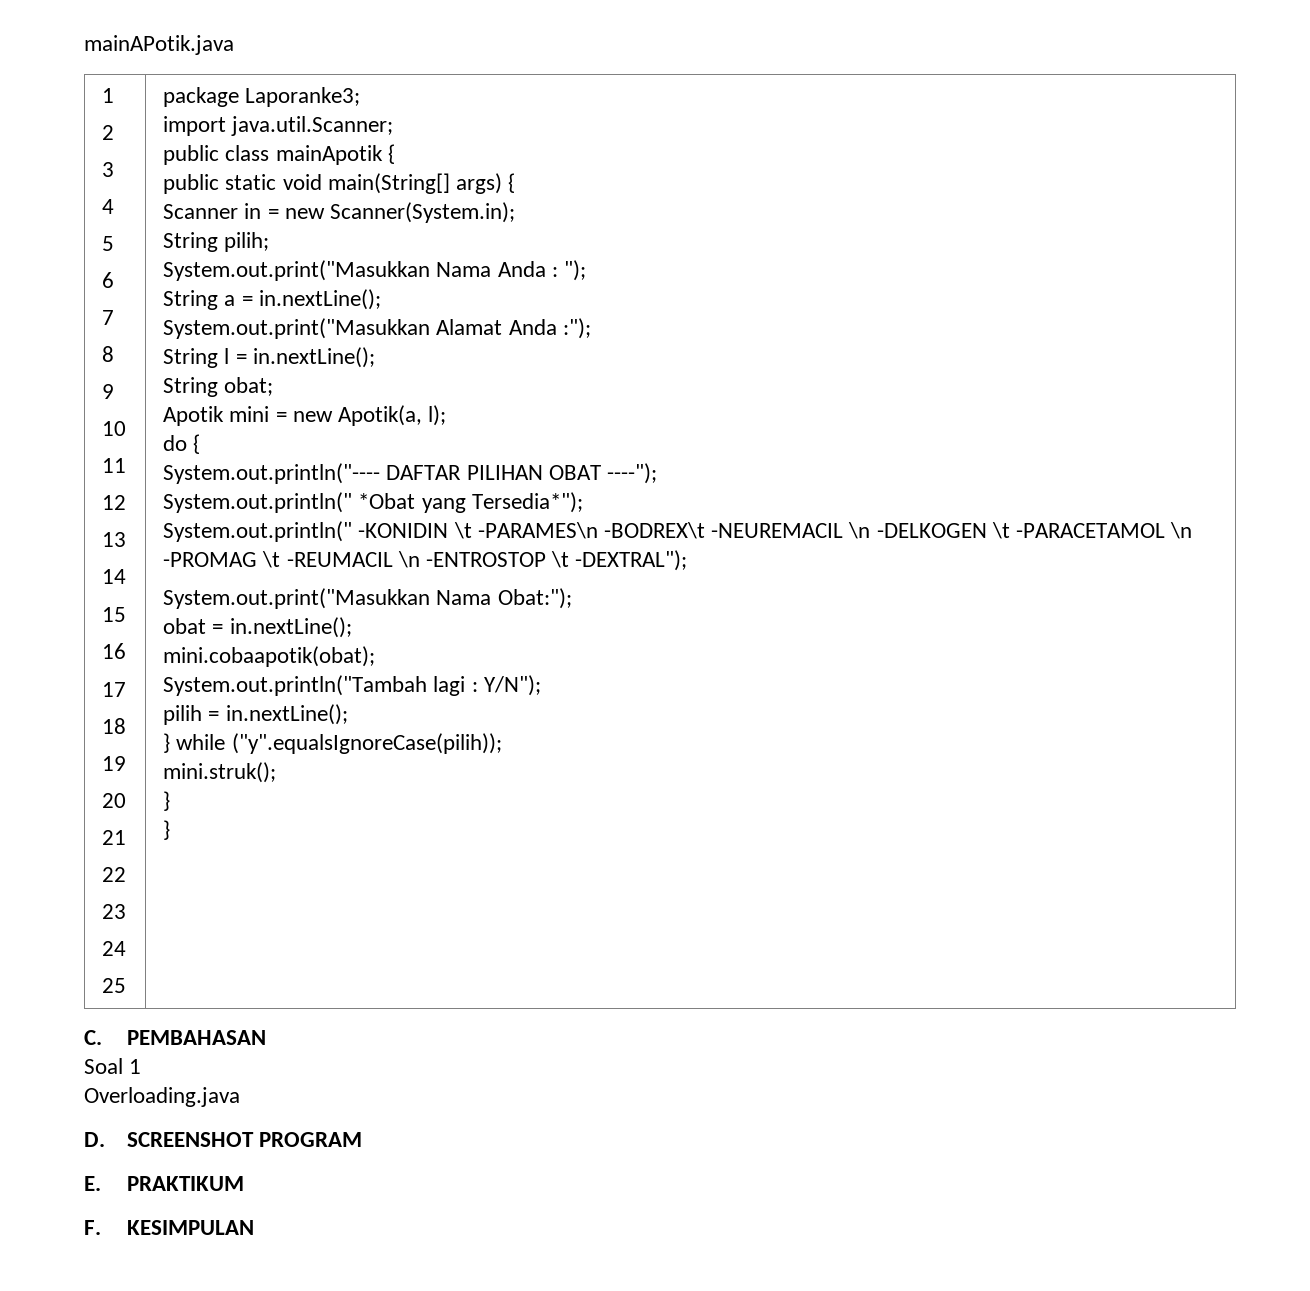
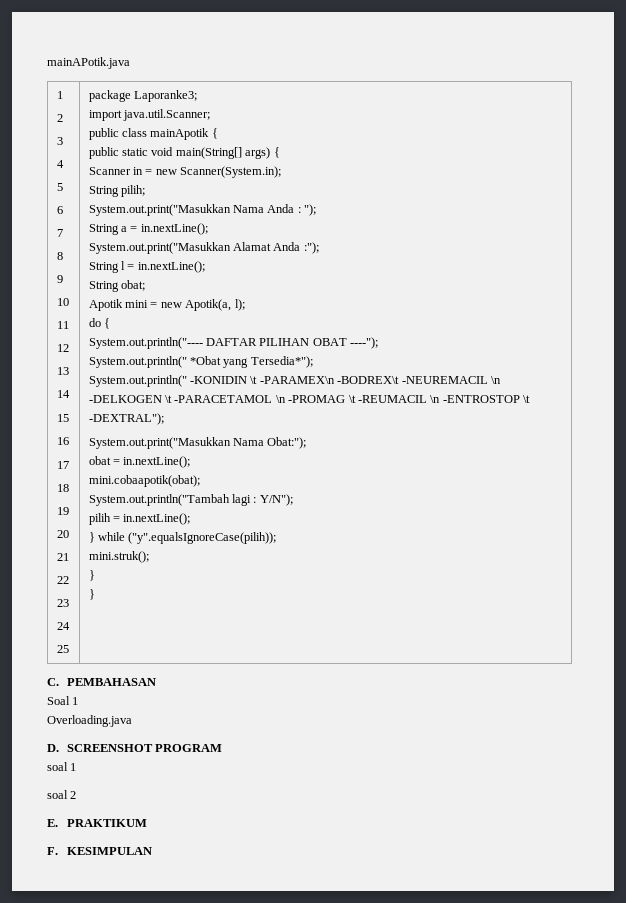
[477,522,598,539] -PARAMES\n -> [259,376,335,384] -PARAMEX\n
(363, 1139) none -> [47,762,77,771] [47,790,77,799] // soal 1 // soal 2

